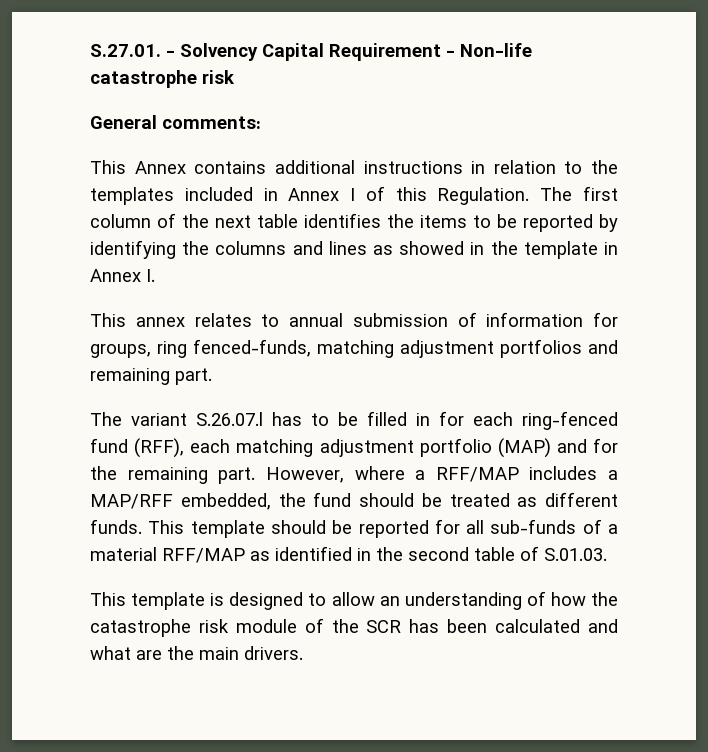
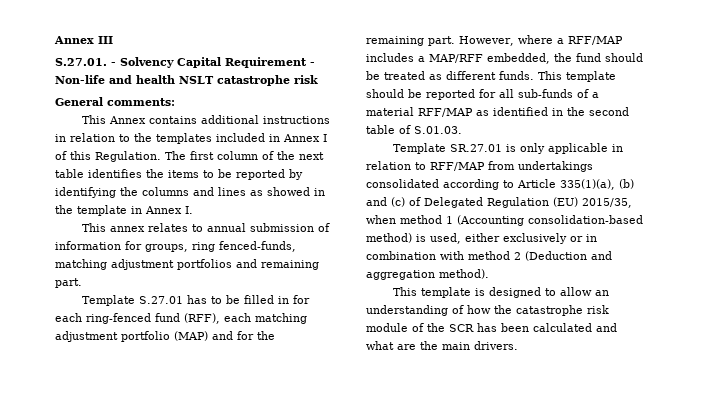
(90, 50) none -> [54,36,113,44] Annex III //
(532, 50) none -> [109,75,214,84] and health NSLT
[90,412,263,426] The variant S.26.07.l -> [82,295,184,306] Template S.27.01
(607, 554) none -> [393,143,624,154] [366,161,593,172] [366,179,634,190] [366,197,632,208] [366,215,643,226] [366,233,597,244] [366,251,612,261] [366,269,489,280] // Template SR.27.01 is only applicable in relation to RFF/MAP from undertakings consolidated according to Article 335(1)(a), (b) and (c) of Delegated Regulation (EU) 2015/35, when method 1 (Accounting consolidation-based method) is used, either exclusively or in combination with method 2 (Deduction and aggregation method).

